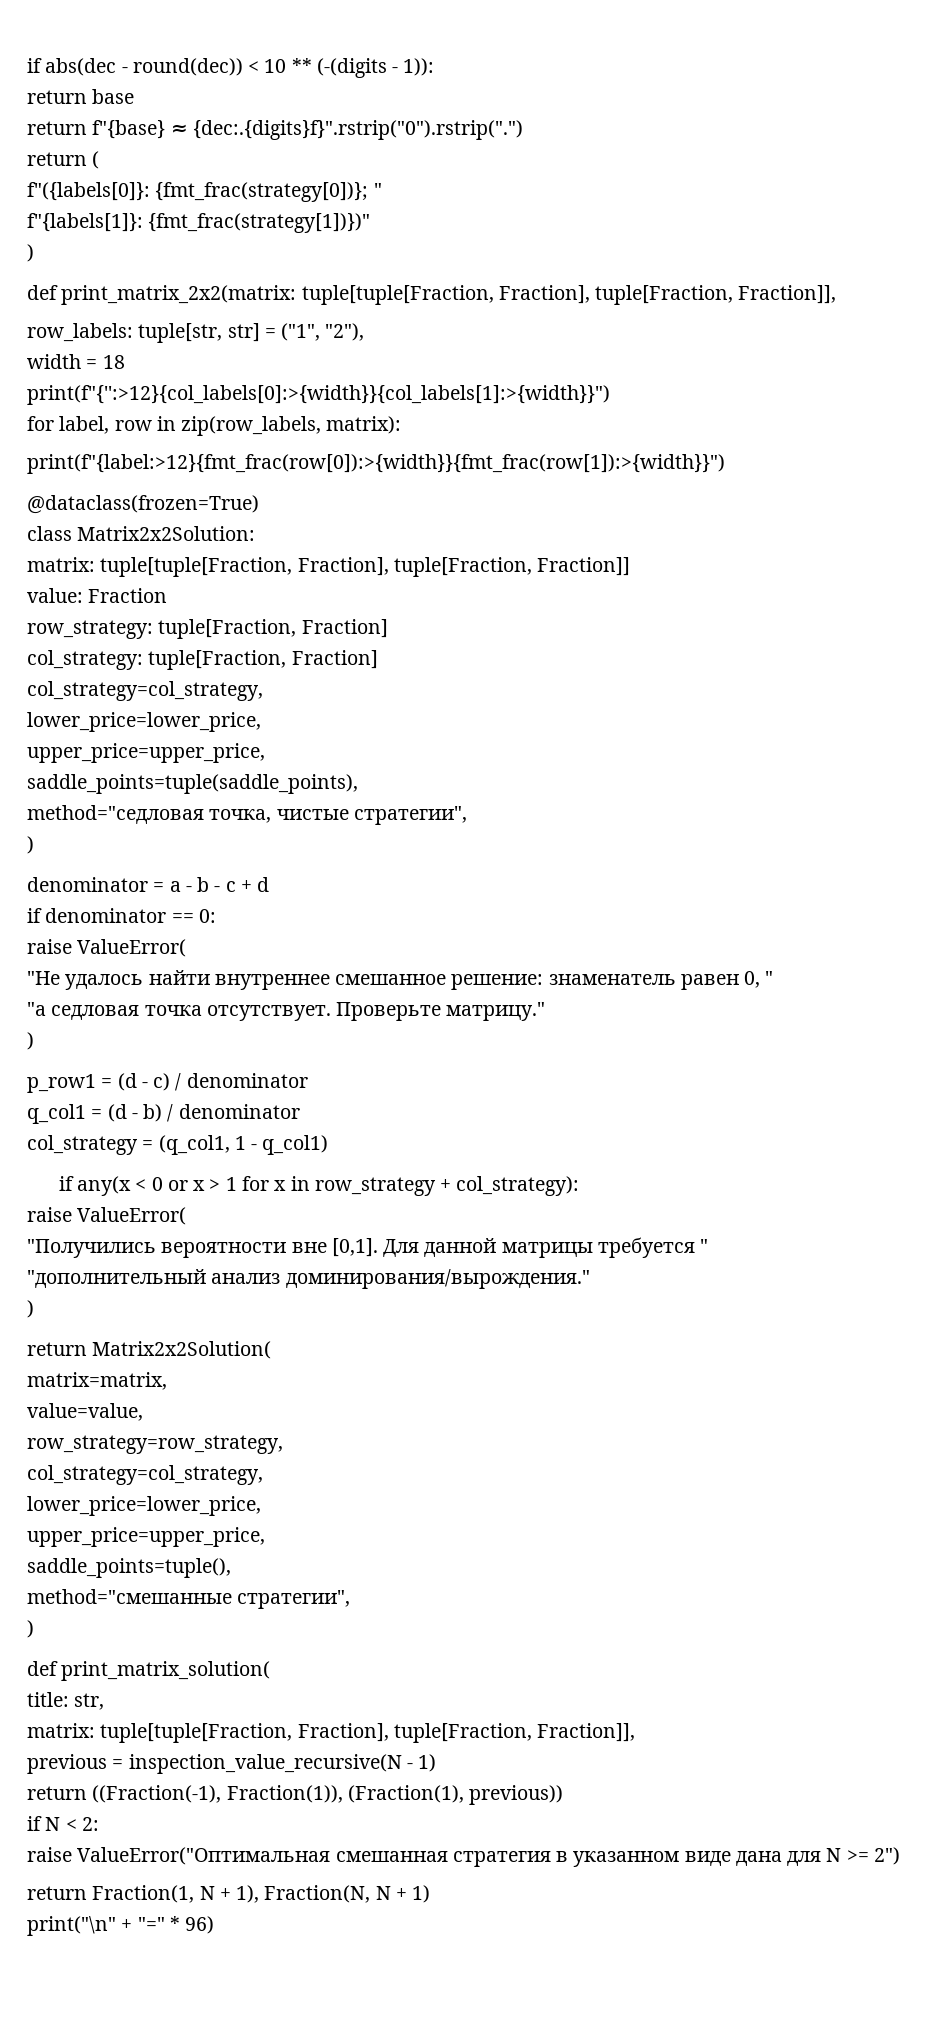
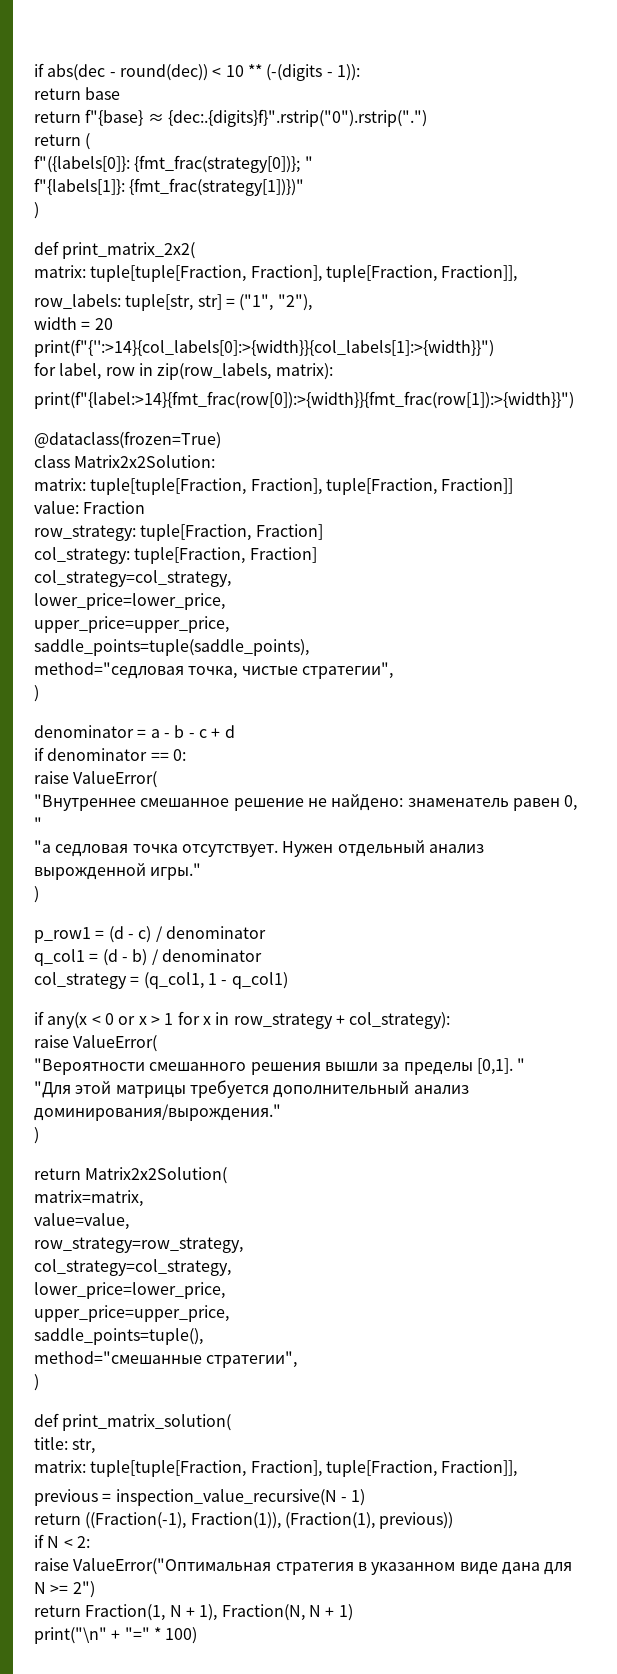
[61,285,297,305] print_matrix_2x2(matrix: -> [62,242,196,259] [34,265,86,278] print_matrix_2x2( // matrix:
[102,355,125,369] [27,385,610,405] 18 // print(f"{'':>12}{col_labels[0]:>{width}}{col_labels[1]:>{width}}") -> [94,318,113,330] [34,339,494,357] 20 // print(f"{'':>14}{col_labels[0]:>{width}}{col_labels[1]:>{width}}")
[27,454,725,474] print(f"{label:>12}{fmt_frac(row[0]):>{width}}{fmt_frac(row[1]):>{width}}") -> [34,391,574,409] print(f"{label:>14}{fmt_frac(row[0]):>{width}}{fmt_frac(row[1]):>{width}}")
[27,970,544,990] "Не удалось найти внутреннее смешанное решение: -> [34,794,404,811] "Внутреннее смешанное решение не найдено:
[336,1002,546,1021] Проверьте матрицу." -> [282,840,484,857] [34,863,202,880] Нужен отдельный анализ вырожденной игры."
[27,1237,709,1258] [27,1269,206,1288] "Получились вероятности вне [0,1]. Для данной матрицы требуется " // "дополнительный -> [34,1058,526,1075] [34,1080,410,1098] "Вероятности смешанного решения вышли за пределы [0,1]. " // "Для этой матрицы требуется дополнительный
[335,1851,448,1862] смешанная -> (272, 1566) none
[185,1916,215,1934] 96) -> [165,1627,198,1644] 100)

